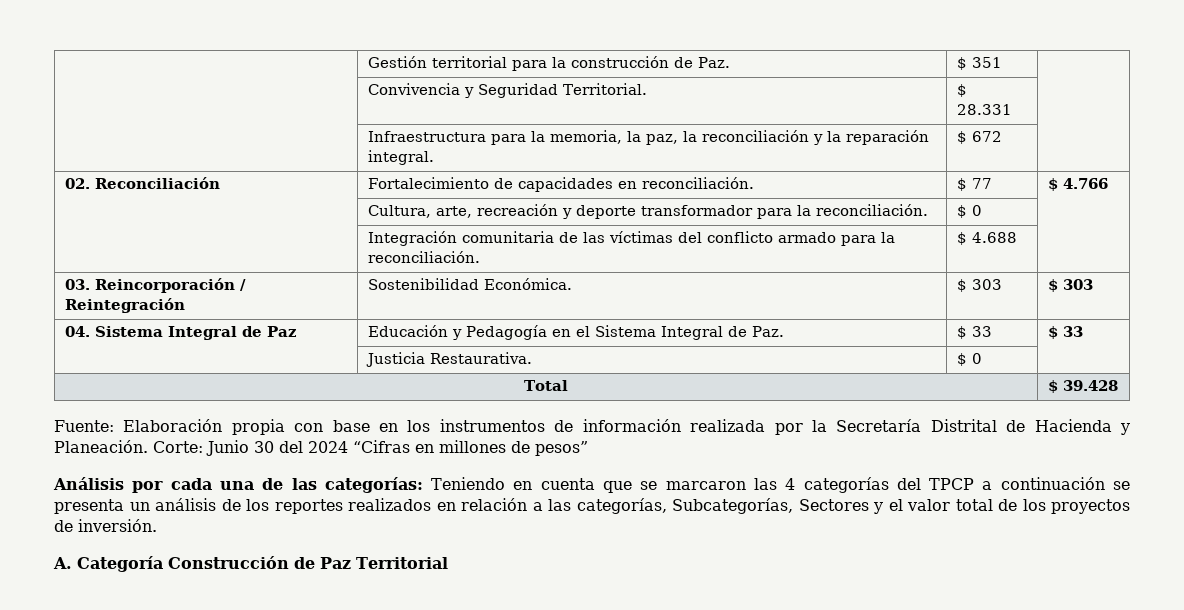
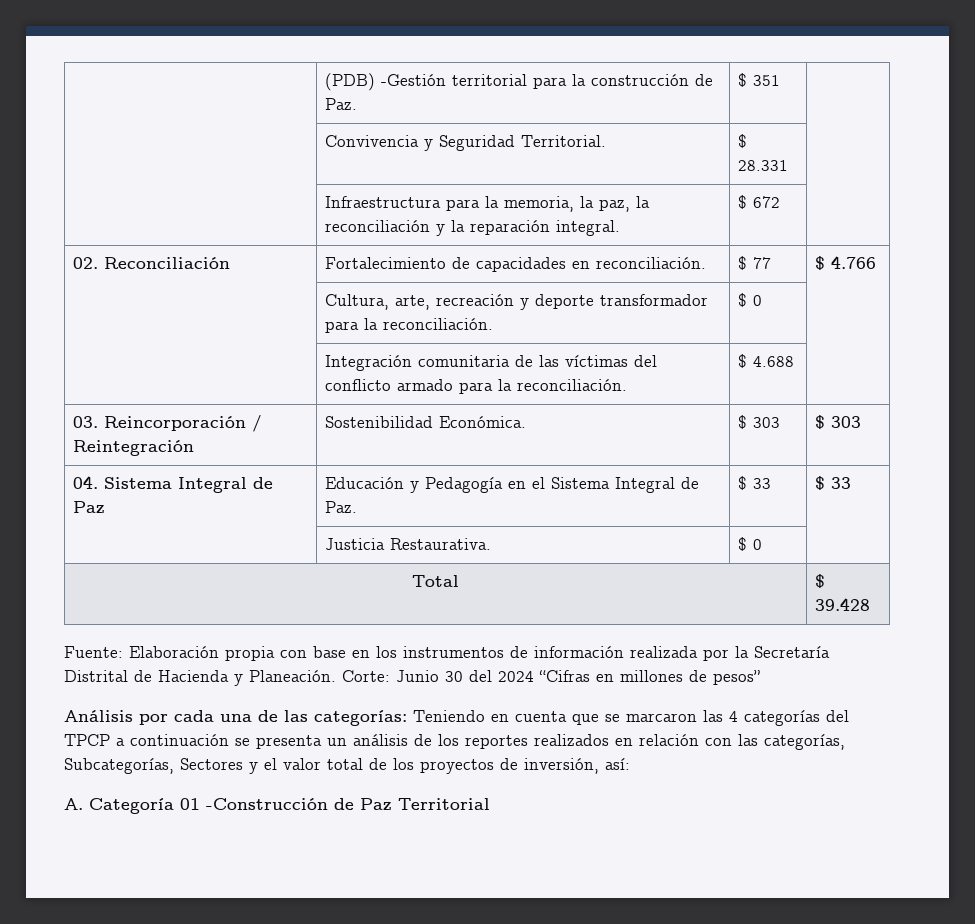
[368,56,428,68] | Gestión -> [325,73,447,91] | (PDB) -Gestión
[532,502,543,511] a -> [705,738,732,746] con
[78,519,157,532] inversión. -> [524,758,630,774] inversión, así:
[168,556,289,569] Construcción -> [180,798,328,810] 01 -Construcción

